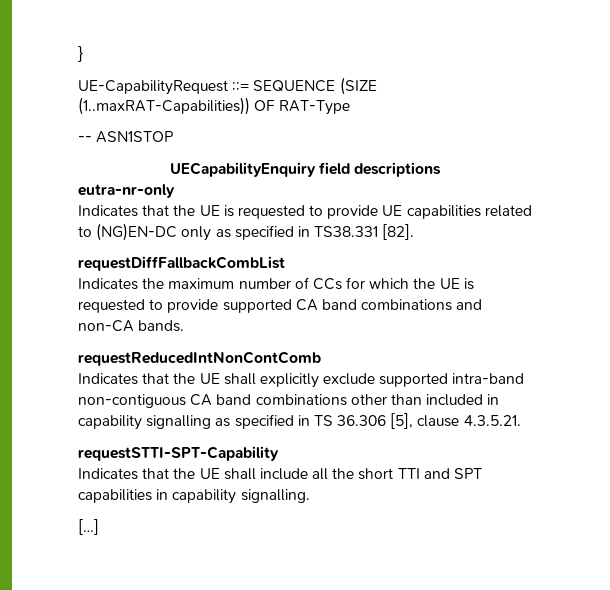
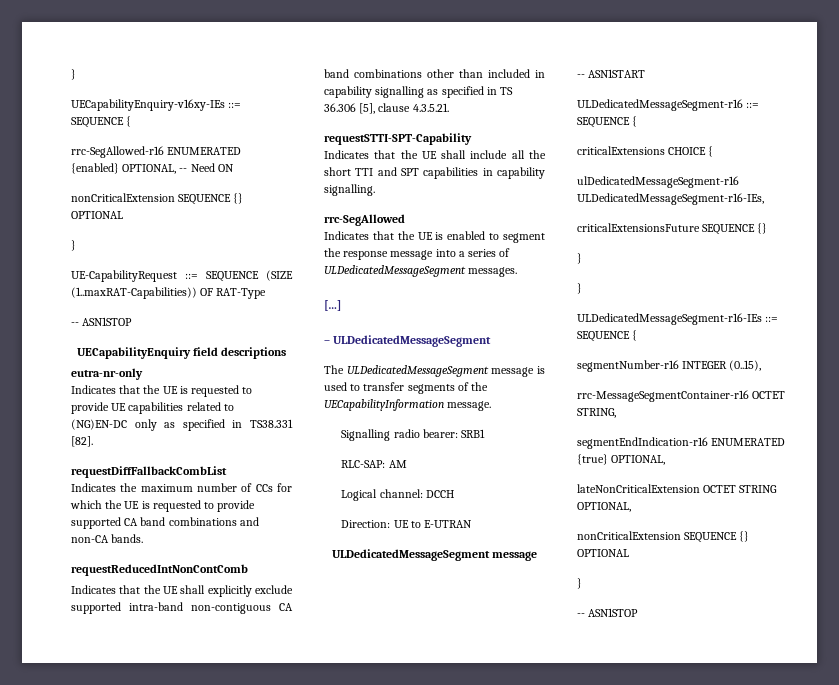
[78,46,83,62] } -> [71,69,76,80] [71,99,242,111] [71,116,132,128] [71,146,242,158] [71,163,234,174] [71,193,244,205] [71,211,123,219] [71,240,76,251] } // UECapabilityEnquiry-v16xy-IEs ::= SEQUENCE { // rrc-SegAllowed-r16 ENUMERATED {enabled} OPTIONAL, -- Need ON // nonCriticalExtension SEQUENCE {} OPTIONAL // }
[78,519,99,535] […] -> [324,214,405,226] [324,231,545,243] [324,248,511,260] [324,265,518,277] [324,300,341,311] [324,335,492,347] [324,365,545,377] [324,382,489,394] [324,399,492,411] [341,429,486,441] [341,460,407,468] [341,489,454,501] [341,520,473,528] [331,549,538,561] [577,69,646,78] [577,99,760,111] [577,116,638,128] [577,146,714,157] [577,176,739,188] [577,193,764,205] [577,223,768,235] [577,253,582,264] [577,283,582,294] [577,313,779,325] [577,330,638,342] [577,360,762,372] [577,390,786,402] [577,408,616,418] [577,437,786,449] [577,454,666,465] [577,484,778,493] [577,502,631,512] [577,531,750,543] [577,549,629,557] [577,578,582,589] [577,608,639,617] rrc-SegAllowed // Indicates that the UE is enabled to segment the response message into a series of ULDedicatedMessageSegment messages. // […] // – ULDedicatedMessageSegment // The ULDedicatedMessageSegment message is used to transfer segments of the UECapabilityInformation message. // Signalling radio bearer: SRB1 // RLC-SAP: AM // Logical channel: DCCH // Direction: UE to E-UTRAN // ULDedicatedMessageSegment message // -- ASN1START // ULDedicatedMessageSegment-r16 ::= SEQUENCE { // criticalExtensions CHOICE { // ulDedicatedMessageSegment-r16 ULDedicatedMessageSegment-r16-IEs, // criticalExtensionsFuture SEQUENCE {} // } // } // ULDedicatedMessageSegment-r16-IEs ::= SEQUENCE { // segmentNumber-r16 INTEGER (0..15), // rrc-MessageSegmentContainer-r16 OCTET STRING, // segmentEndIndication-r16 ENUMERATED {true} OPTIONAL, // lateNonCriticalExtension OCTET STRING OPTIONAL, // nonCriticalExtension SEQUENCE {} OPTIONAL // } // -- ASN1STOP

